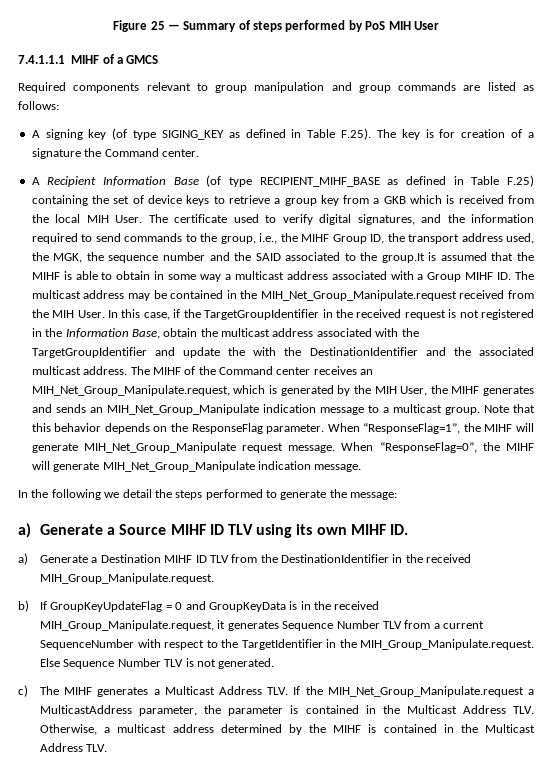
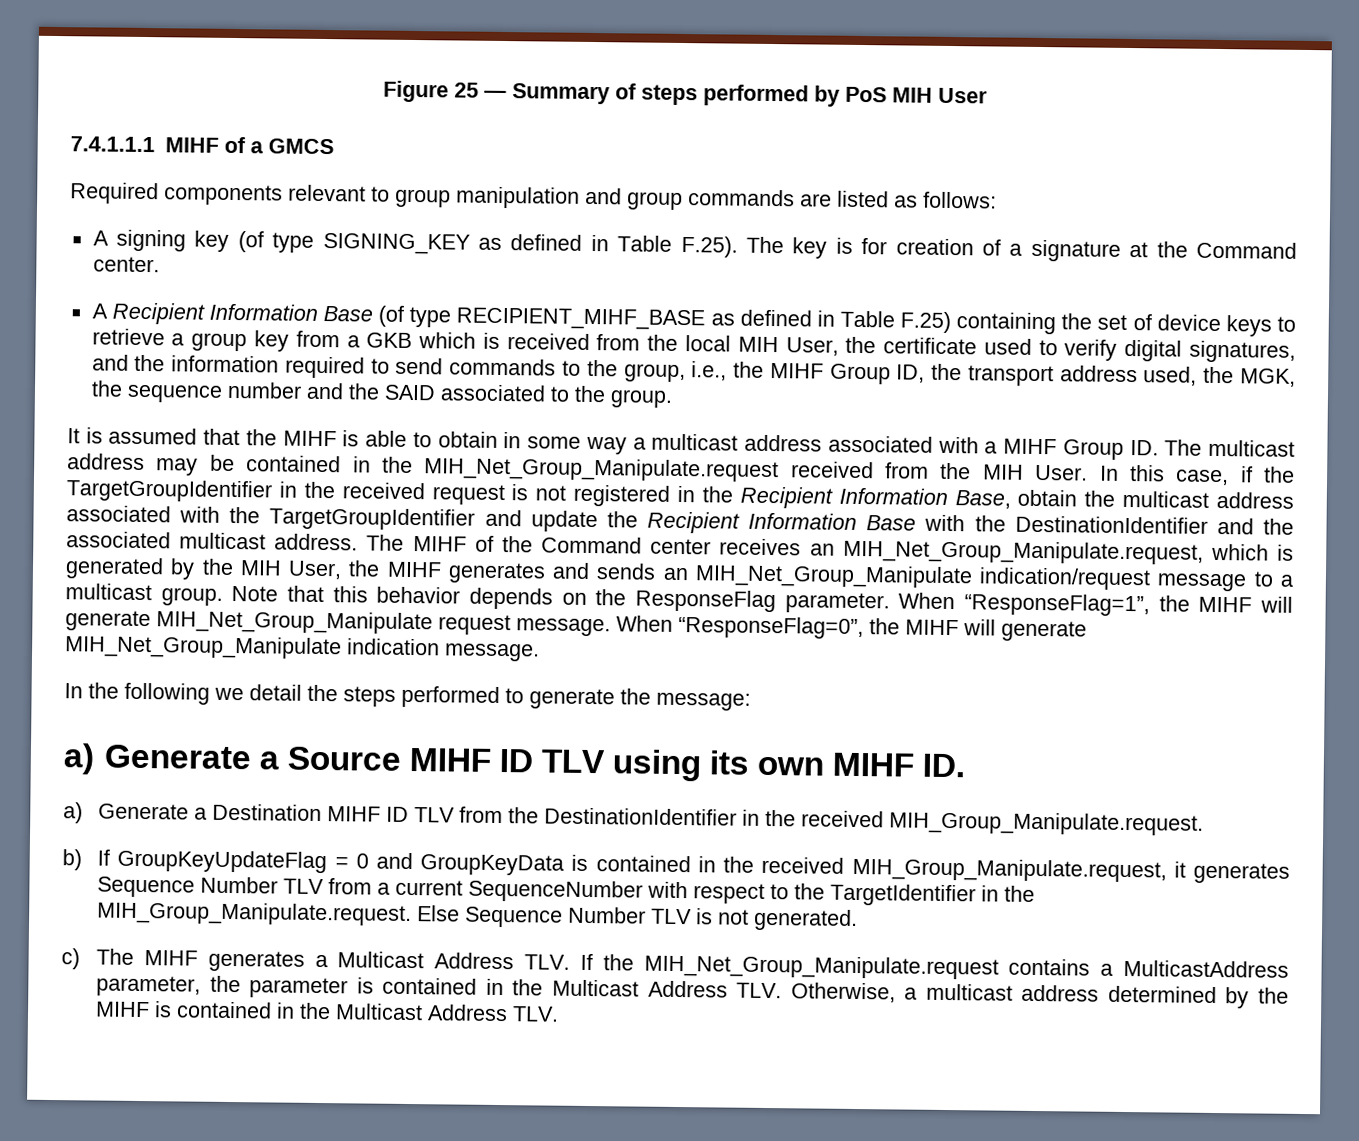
[161,130,224,140] SIGING_KEY -> [322,232,470,255] SIGNING_KEY
(81, 153) none -> [1129,242,1149,258] at
[115,214,168,223] User. The -> [785,336,877,356] User, the
[381,253,425,263] group.It -> [609,389,673,408] [67,428,80,444] group. // It
[427,272,494,282] Group MIHF -> [1003,438,1124,460] MIHF Group
(63, 332) none -> [739,486,833,509] Recipient
(246, 351) none -> [647,511,917,534] Recipient Information Base
[262,404,316,413] indication -> [979,567,1152,591] indication/request
(298, 605) none -> [595,855,691,873] contained
(524, 691) none -> [1008,958,1091,976] contains

